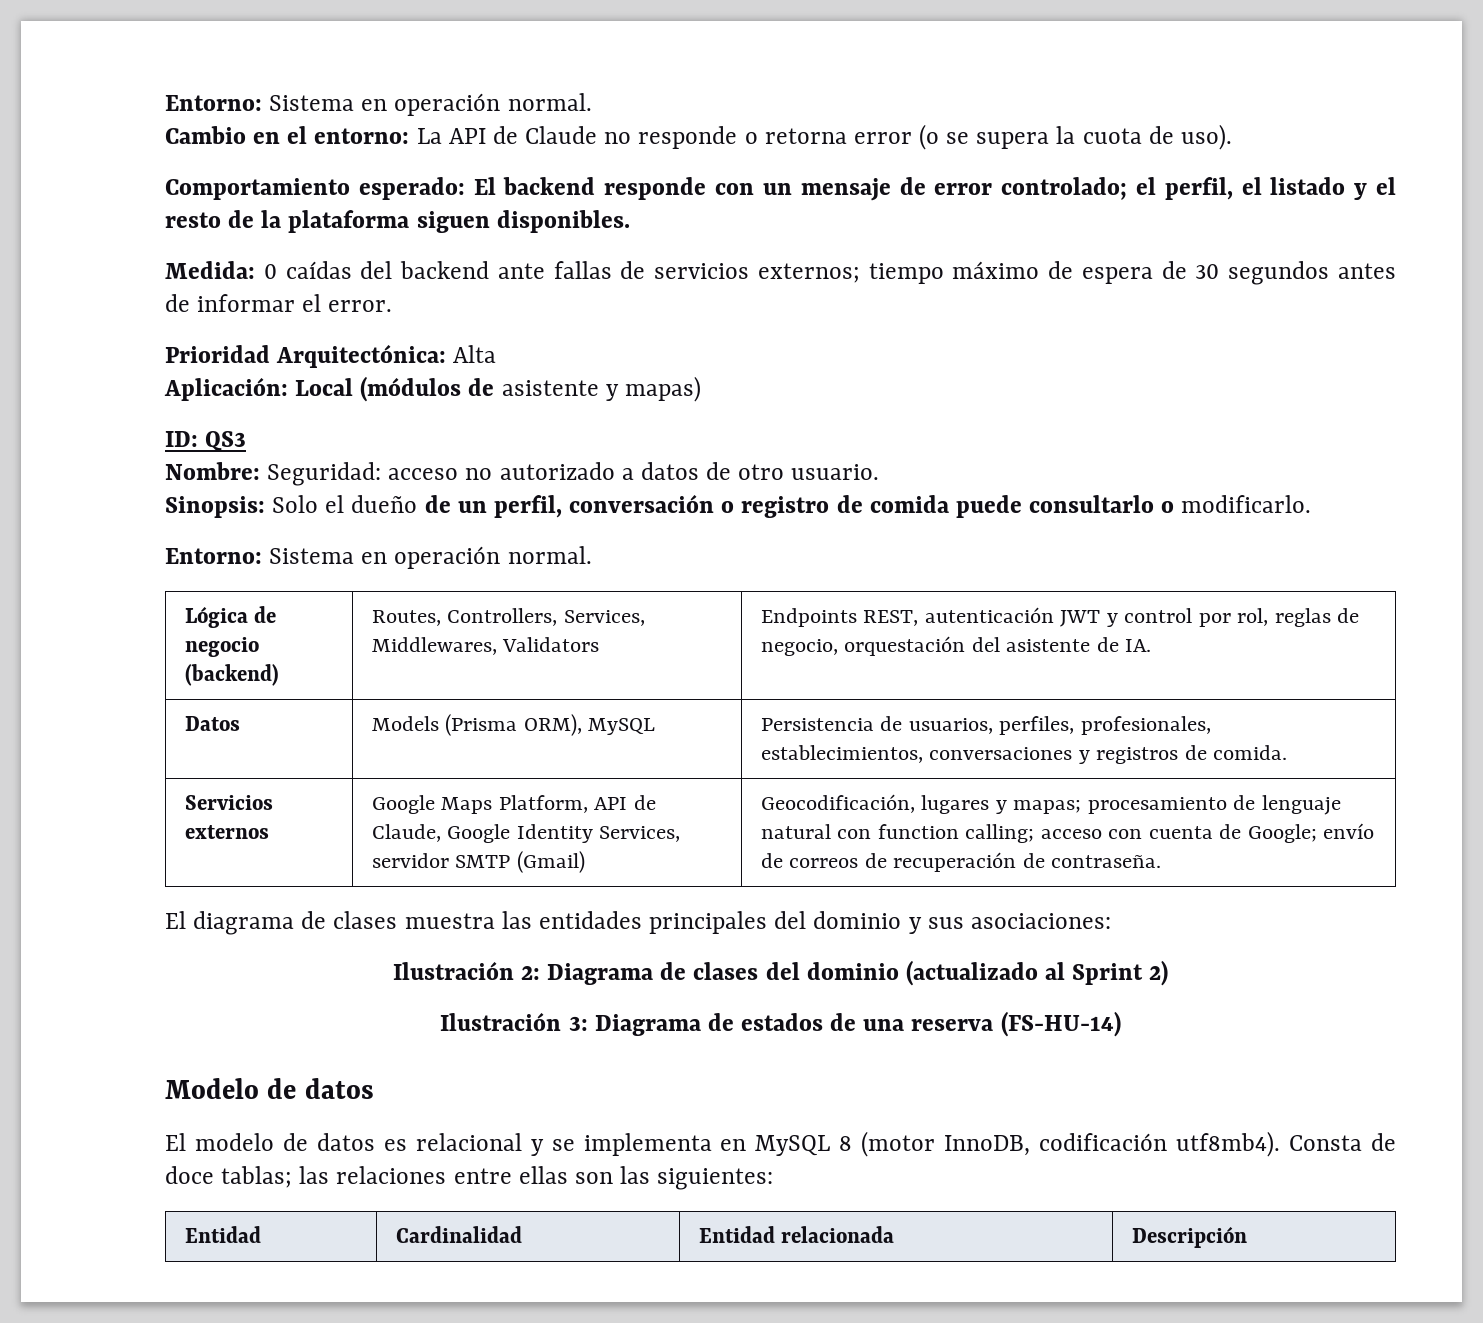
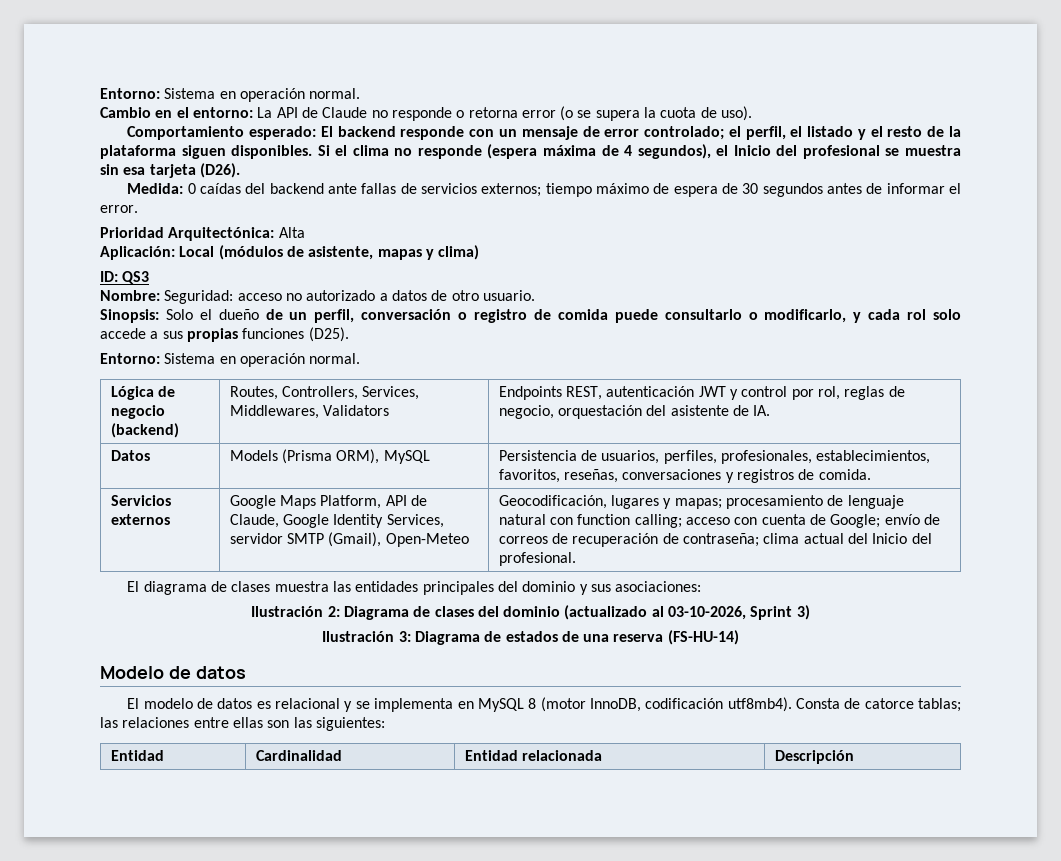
(630, 221) none -> [317,144,961,159] [100,163,240,178] Si el clima no responde (espera máxima de 4 segundos), el Inicio del profesional se muestra sin esa tarjeta (D26).
[501,376,701,402] asistente y mapas) -> [308,245,480,260] asistente, mapas y clima)
[1181,495,1312,513] modificarlo. -> [764,309,962,323] [100,327,349,342] modificarlo, y cada rol solo accede a sus propias funciones (D25).
(923, 754) none -> [498,469,619,483] favoritos, reseñas,
[516,851,585,873] (Gmail) -> [328,532,469,547] (Gmail), Open-Meteo
[1051,855,1162,868] contraseña. -> [682,533,932,547] [498,552,576,566] contraseña; clima actual del Inicio del profesional.
[1072,960,1169,986] Sprint 2) -> [668,605,810,620] 03-10-2026, Sprint 3)
[165,1166,214,1184] doce -> [864,698,914,709] catorce

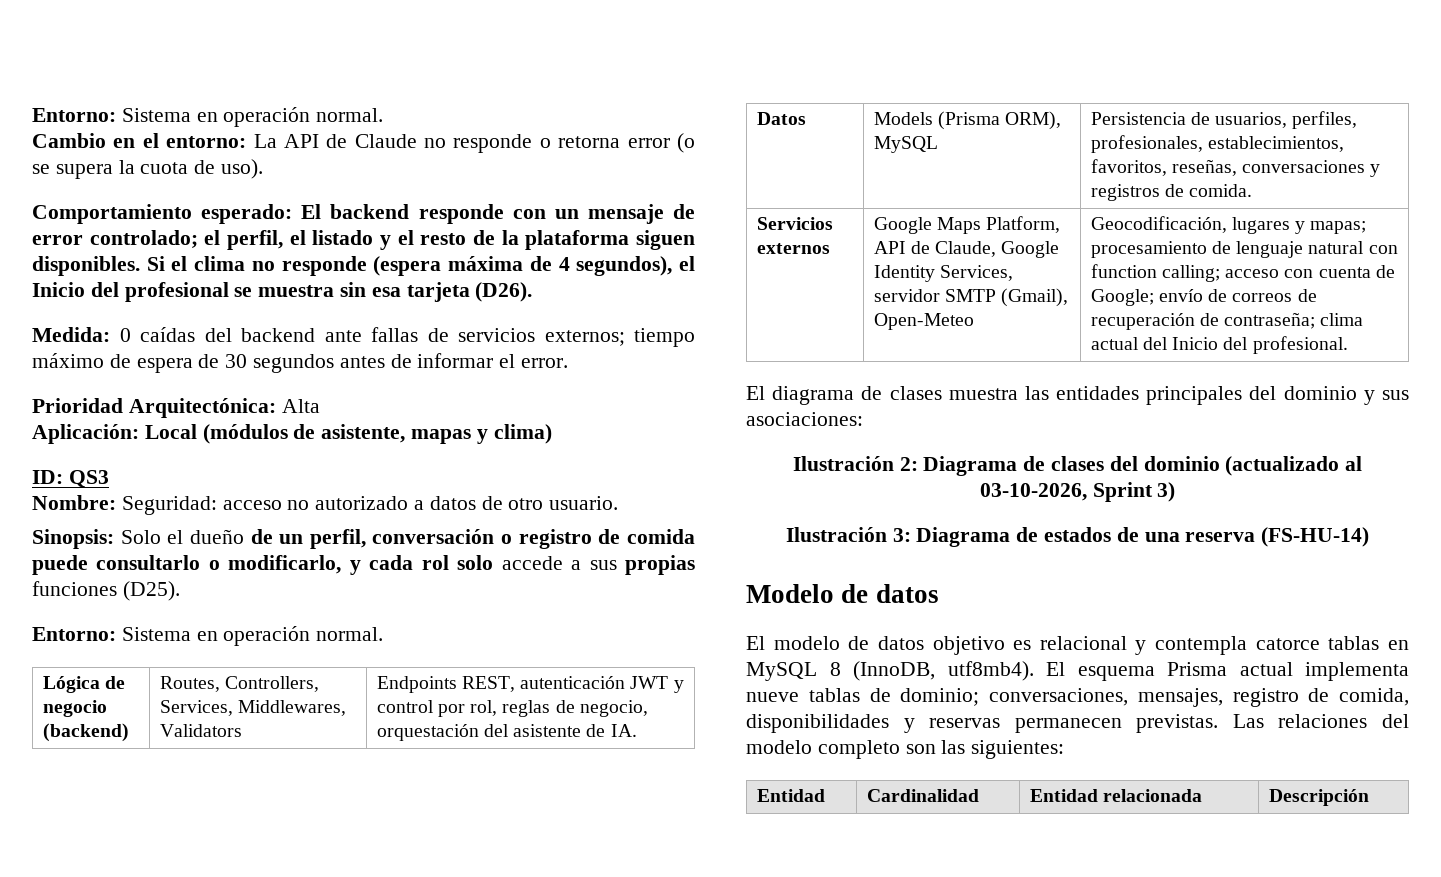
(253, 703) none -> [932,636,1005,655] objetivo
[355,697,961,712] [100,717,263,728] se implementa en MySQL 8 (motor InnoDB, codificación utf8mb4). Consta de catorce tablas; las relaciones entre ellas -> [1155,636,1409,655] [746,661,1409,681] [746,688,1409,707] [746,714,1409,733] [746,740,900,759] contempla catorce tablas en MySQL 8 (InnoDB, utf8mb4). El esquema Prisma actual implementa nueve tablas de dominio; conversaciones, mensajes, registro de comida, disponibilidades y reservas permanecen previstas. Las relaciones del modelo completo

